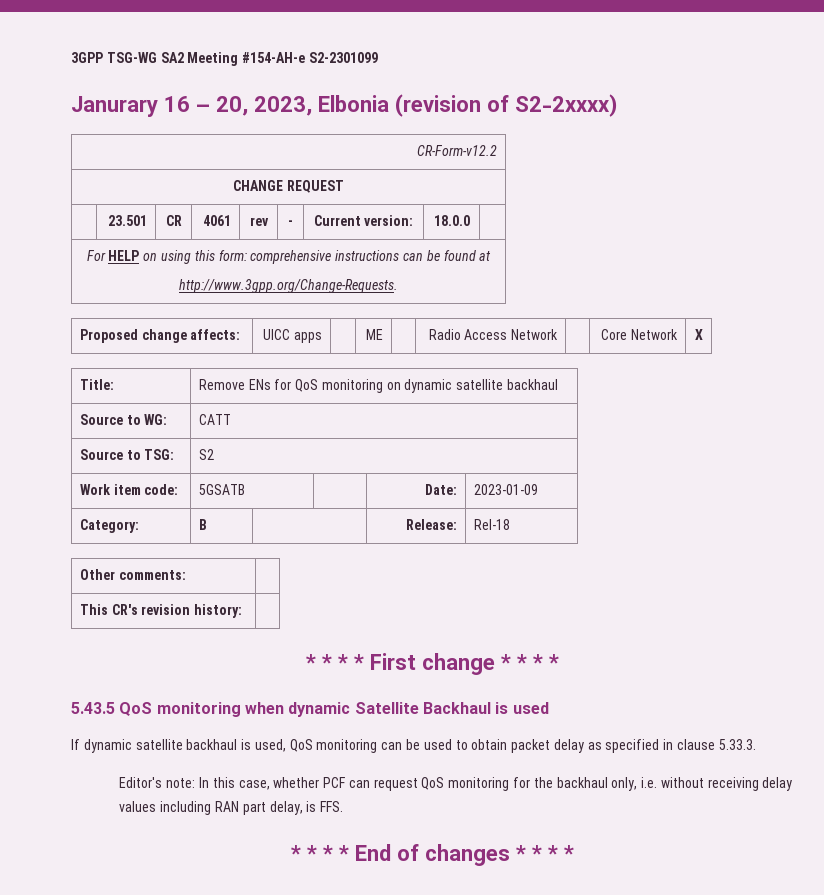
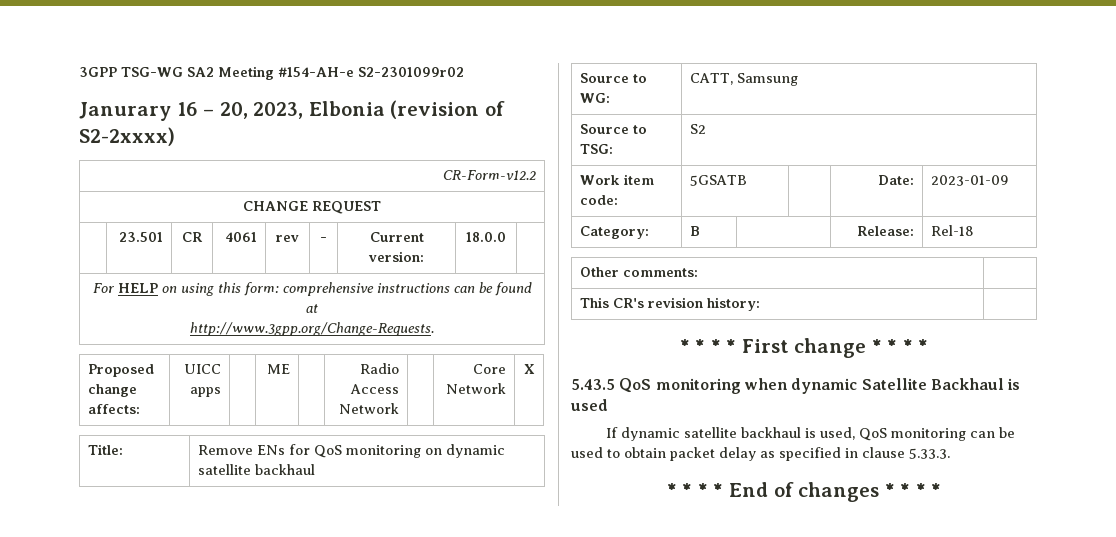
[308,52,378,63] S2-2301099 -> [358,67,464,77] S2-2301099r02
[198,414,231,425] CATT -> [690,73,799,86] CATT, Samsung
[119,777,793,791] [119,801,344,815] // Editor's note: In this case, whether PCF can request QoS monitoring for the backhaul only, i.e. without receiving delay values including RAN part delay, is FFS. -> (950, 453) none

